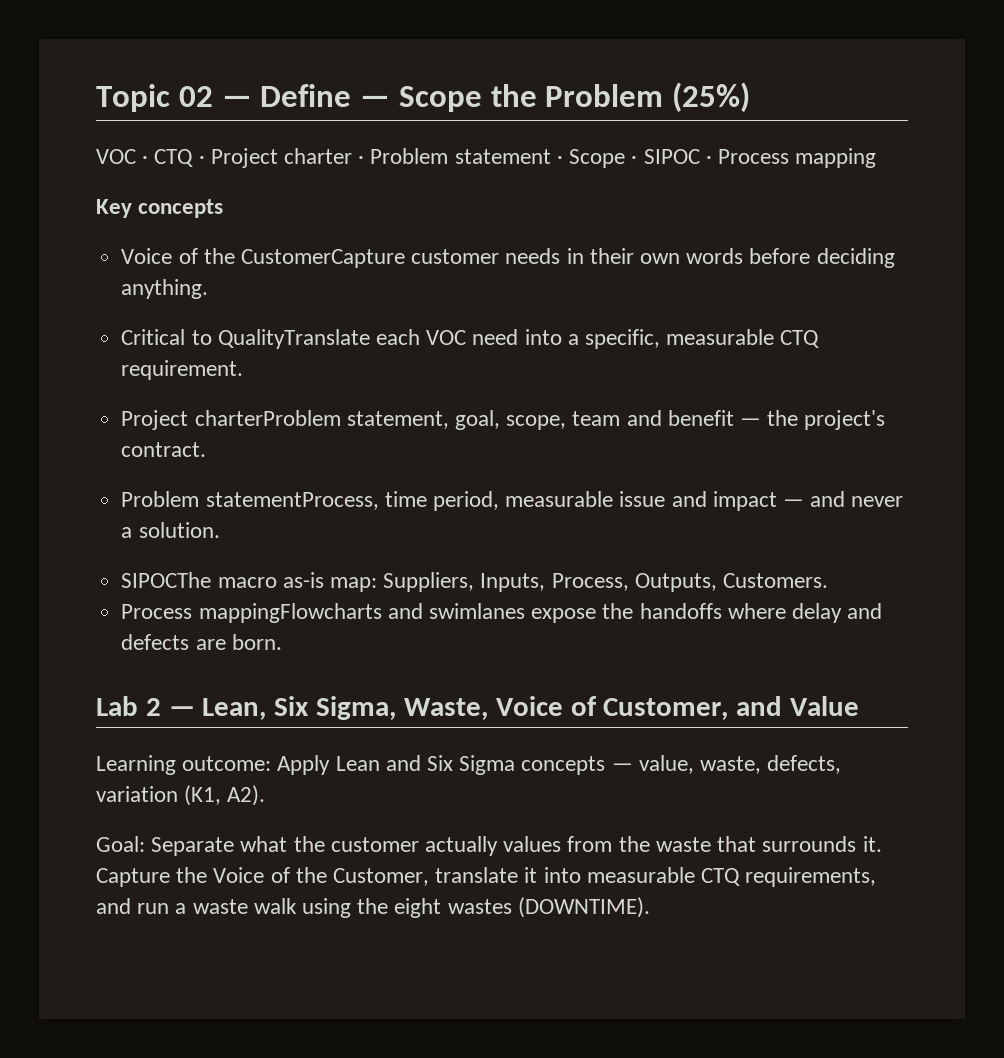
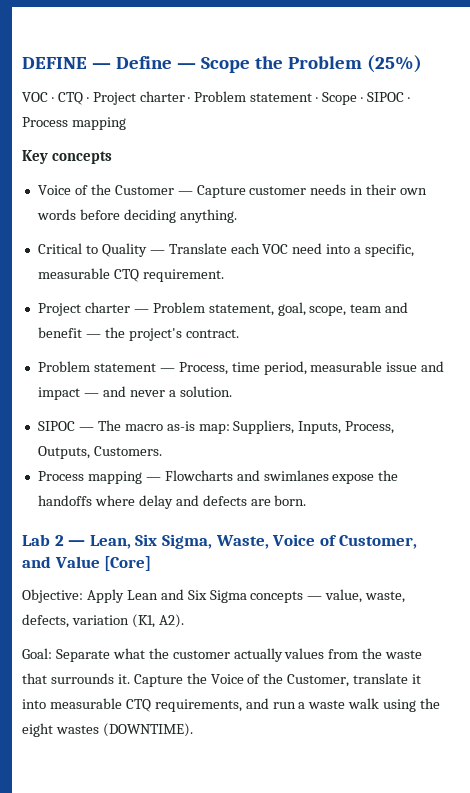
[96,84,213,112] Topic 02 -> [22,57,87,69] DEFINE
[240,249,405,268] CustomerCapture -> [114,185,246,198] Customer — Capture
[217,329,370,349] QualityTranslate -> [101,243,227,257] Quality — Translate
[194,410,341,426] charterProblem -> [84,302,205,313] charter — Problem
[205,492,379,510] statementProcess, -> [93,362,228,375] statement — Process,
[121,572,212,588] SIPOCThe -> [37,420,121,431] SIPOC — The
[198,603,382,623] mappingFlowcharts -> [87,470,233,484] mapping — Flowcharts
[96,755,272,775] // Learning outcome: -> [104,556,152,571] [22,589,83,603] [Core] // Objective:

